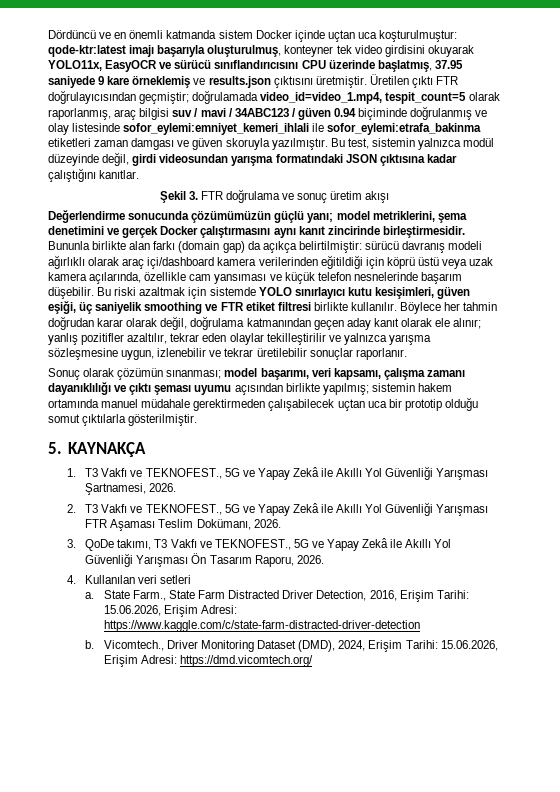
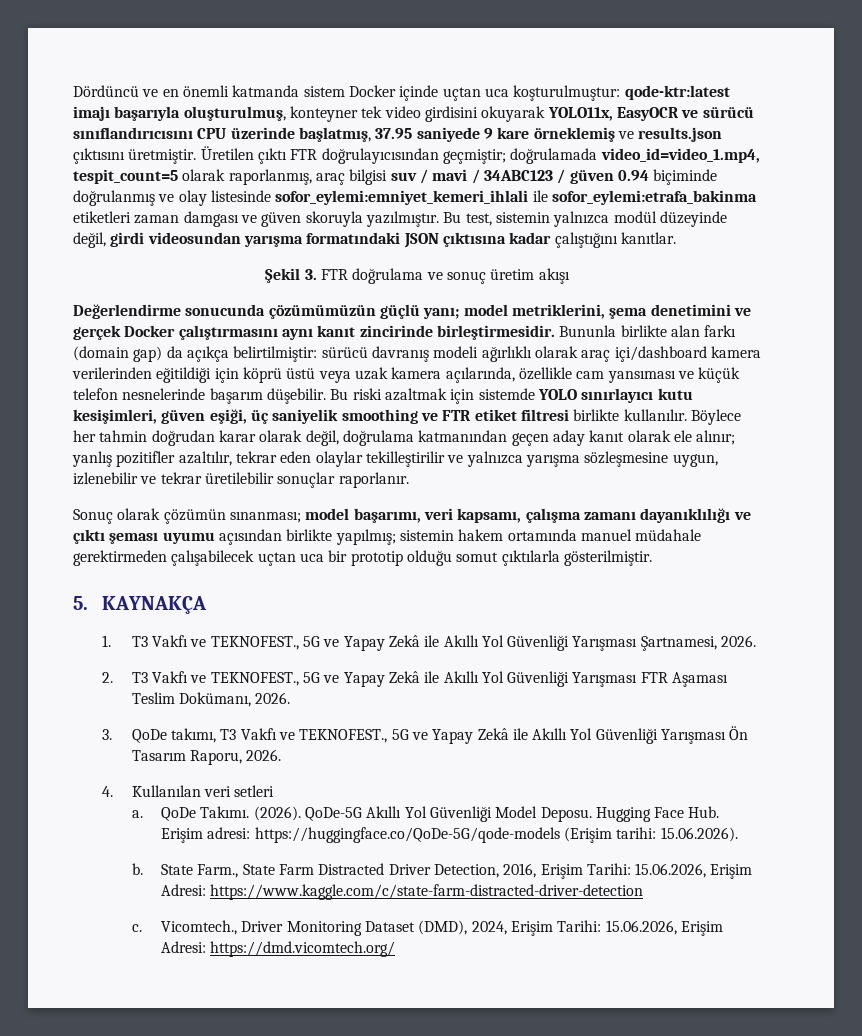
(95, 595) none -> [160,806,720,822] [160,827,738,843] [131,863,143,875] QoDe Takımı. (2026). QoDe-5G Akıllı Yol Güvenliği Model Deposu. Hugging Face Hub. Erişim adresi: https://huggingface.co/QoDe-5G/qode-models (Erişim tarihi: 15.06.2026). // b.
[85,640,95,649] b. -> [131,924,142,932] c.

